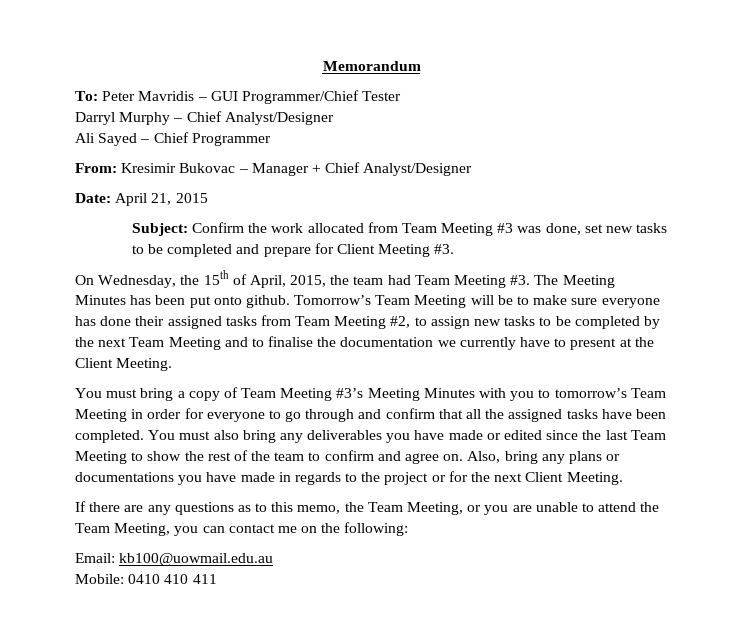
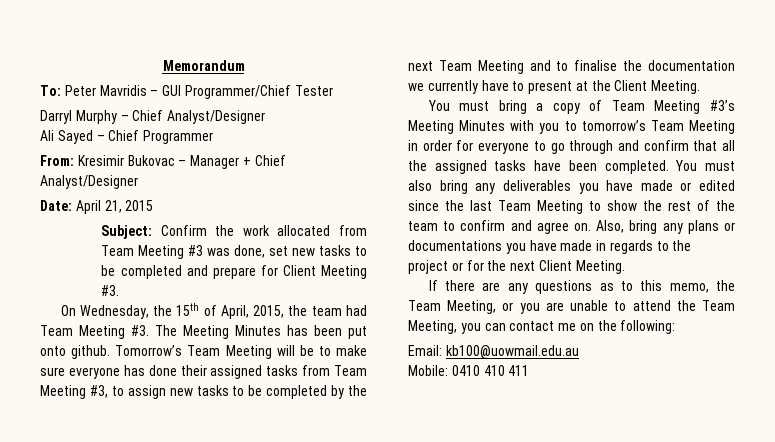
[390,316,411,328] #2, -> [89,385,108,398] #3,

